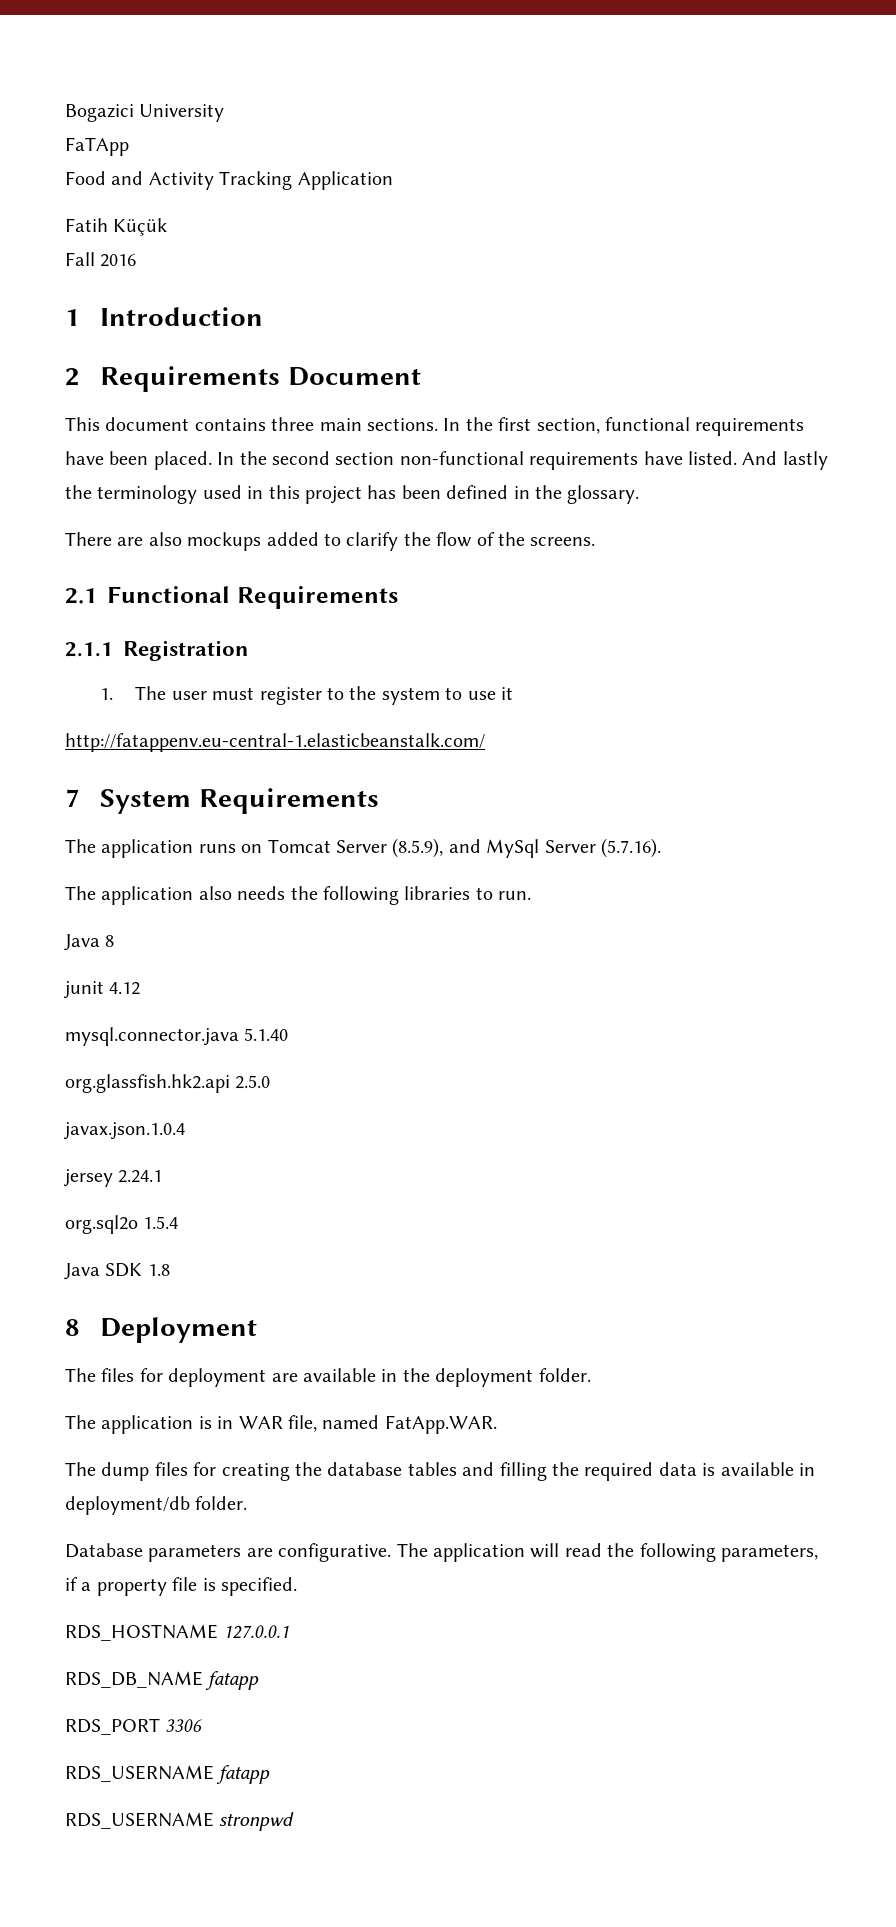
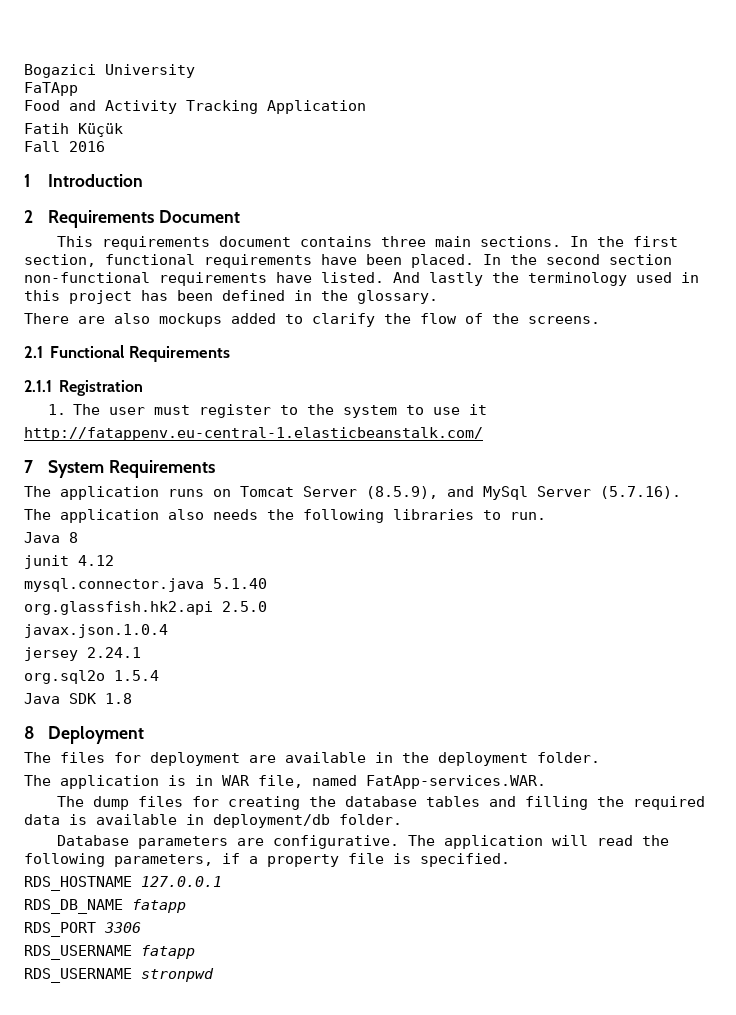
(100, 424) none -> [102,236,211,250] requirements
[384,1415,497,1434] FatApp.WAR. -> [366,775,546,789] FatApp-services.WAR.

